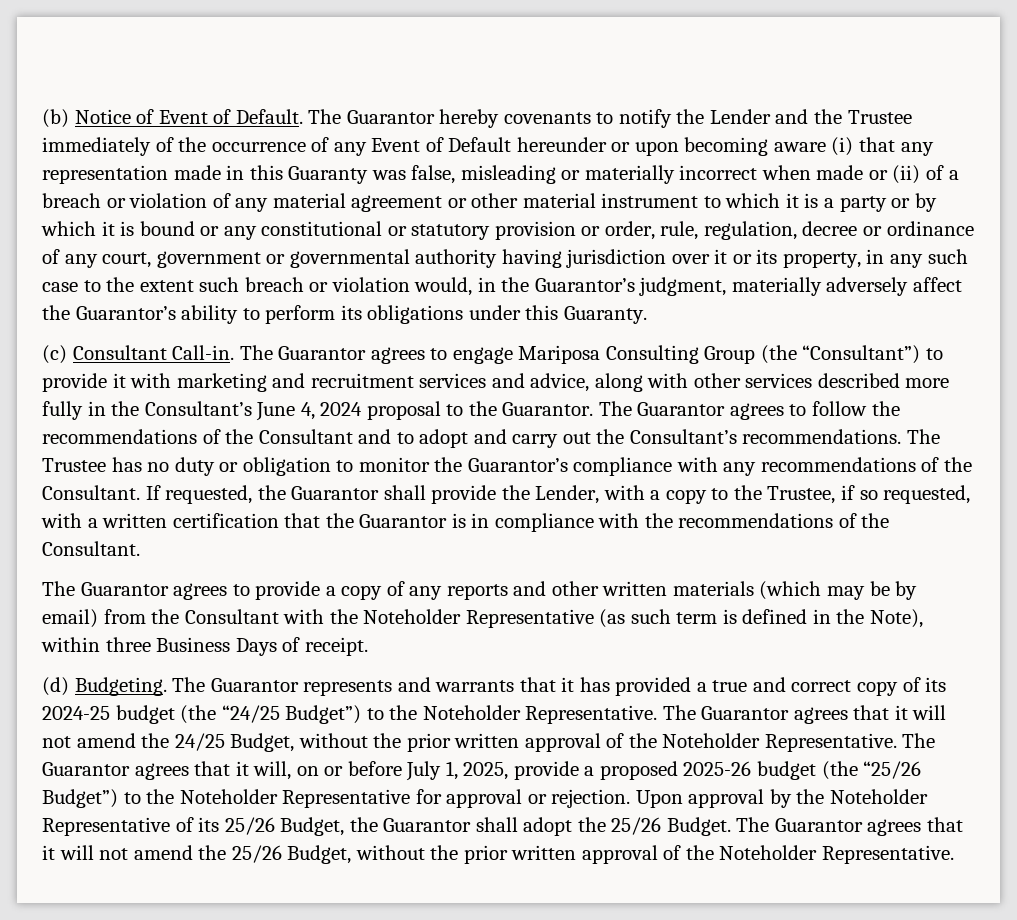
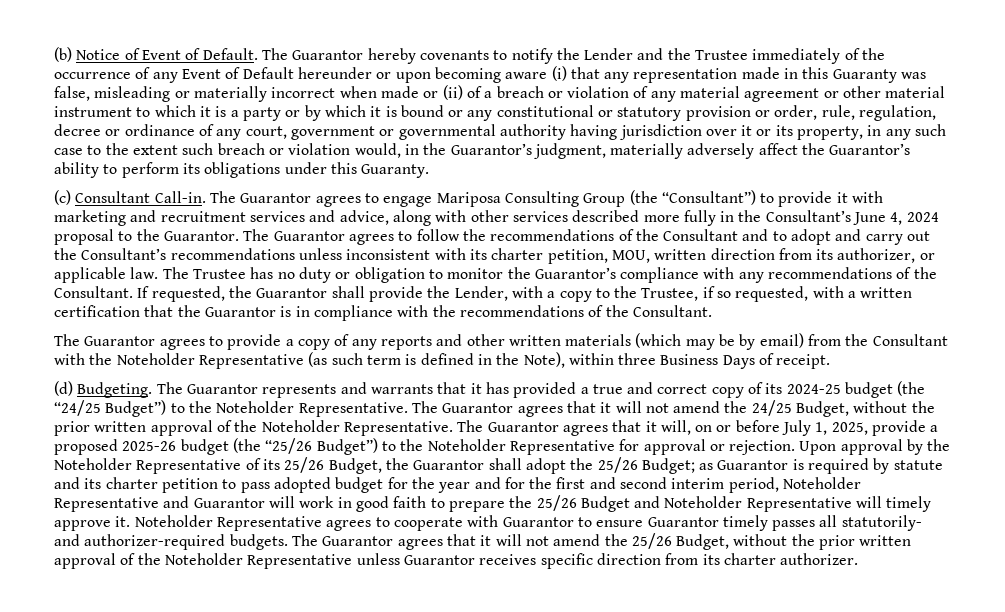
[742,429,902,444] recommendations. -> [170,248,935,264] [54,267,159,283] recommendations unless inconsistent with its charter petition, MOU, written direction from its authorizer, or applicable law.
[666,817,731,836] Budget. -> [641,458,943,474] [54,477,862,493] [54,495,932,512] [54,515,922,531] [54,534,288,550] Budget; as Guarantor is required by statute and its charter petition to pass adopted budget for the year and for the first and second interim period, Noteholder Representative and Guarantor will work in good faith to prepare the 25/26 Budget and Noteholder Representative will timely approve it. Noteholder Representative agrees to cooperate with Guarantor to ensure Guarantor timely passes all statutorily- and authorizer-required budgets.
[822,845,955,864] Representative. -> [247,553,859,569] Representative unless Guarantor receives specific direction from its charter authorizer.

